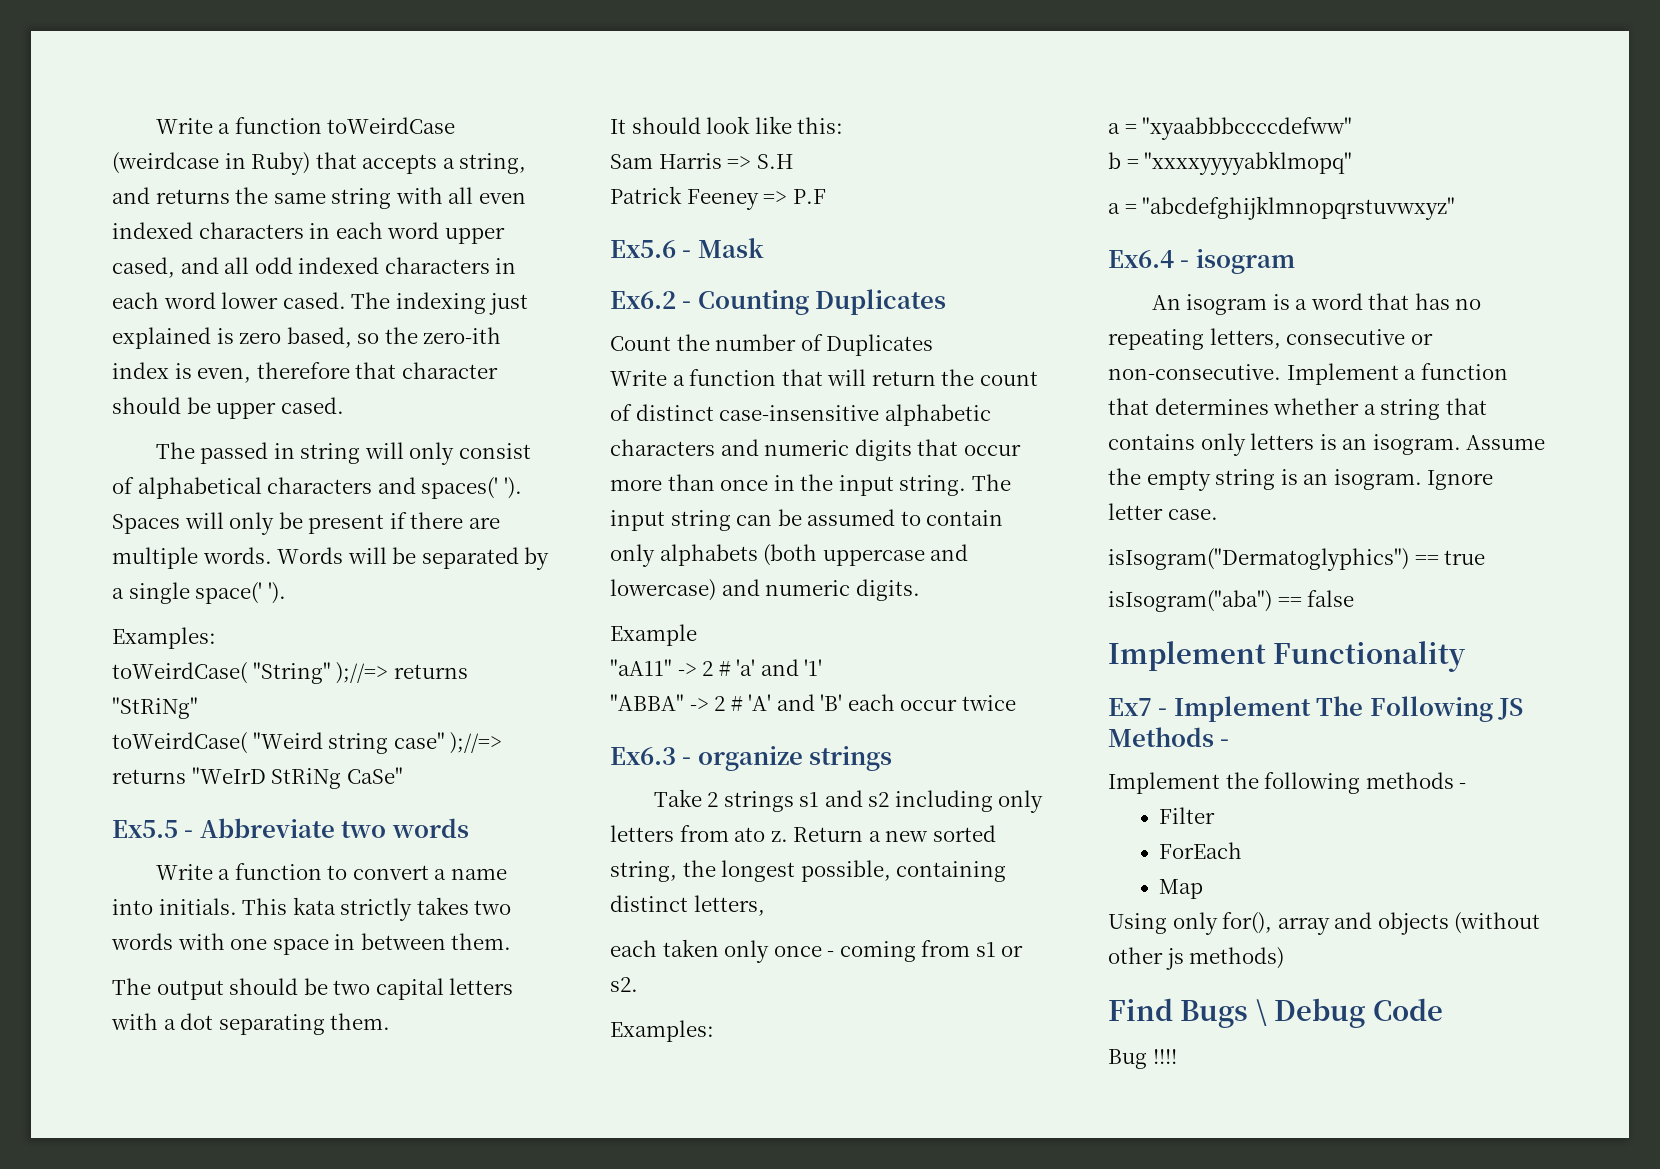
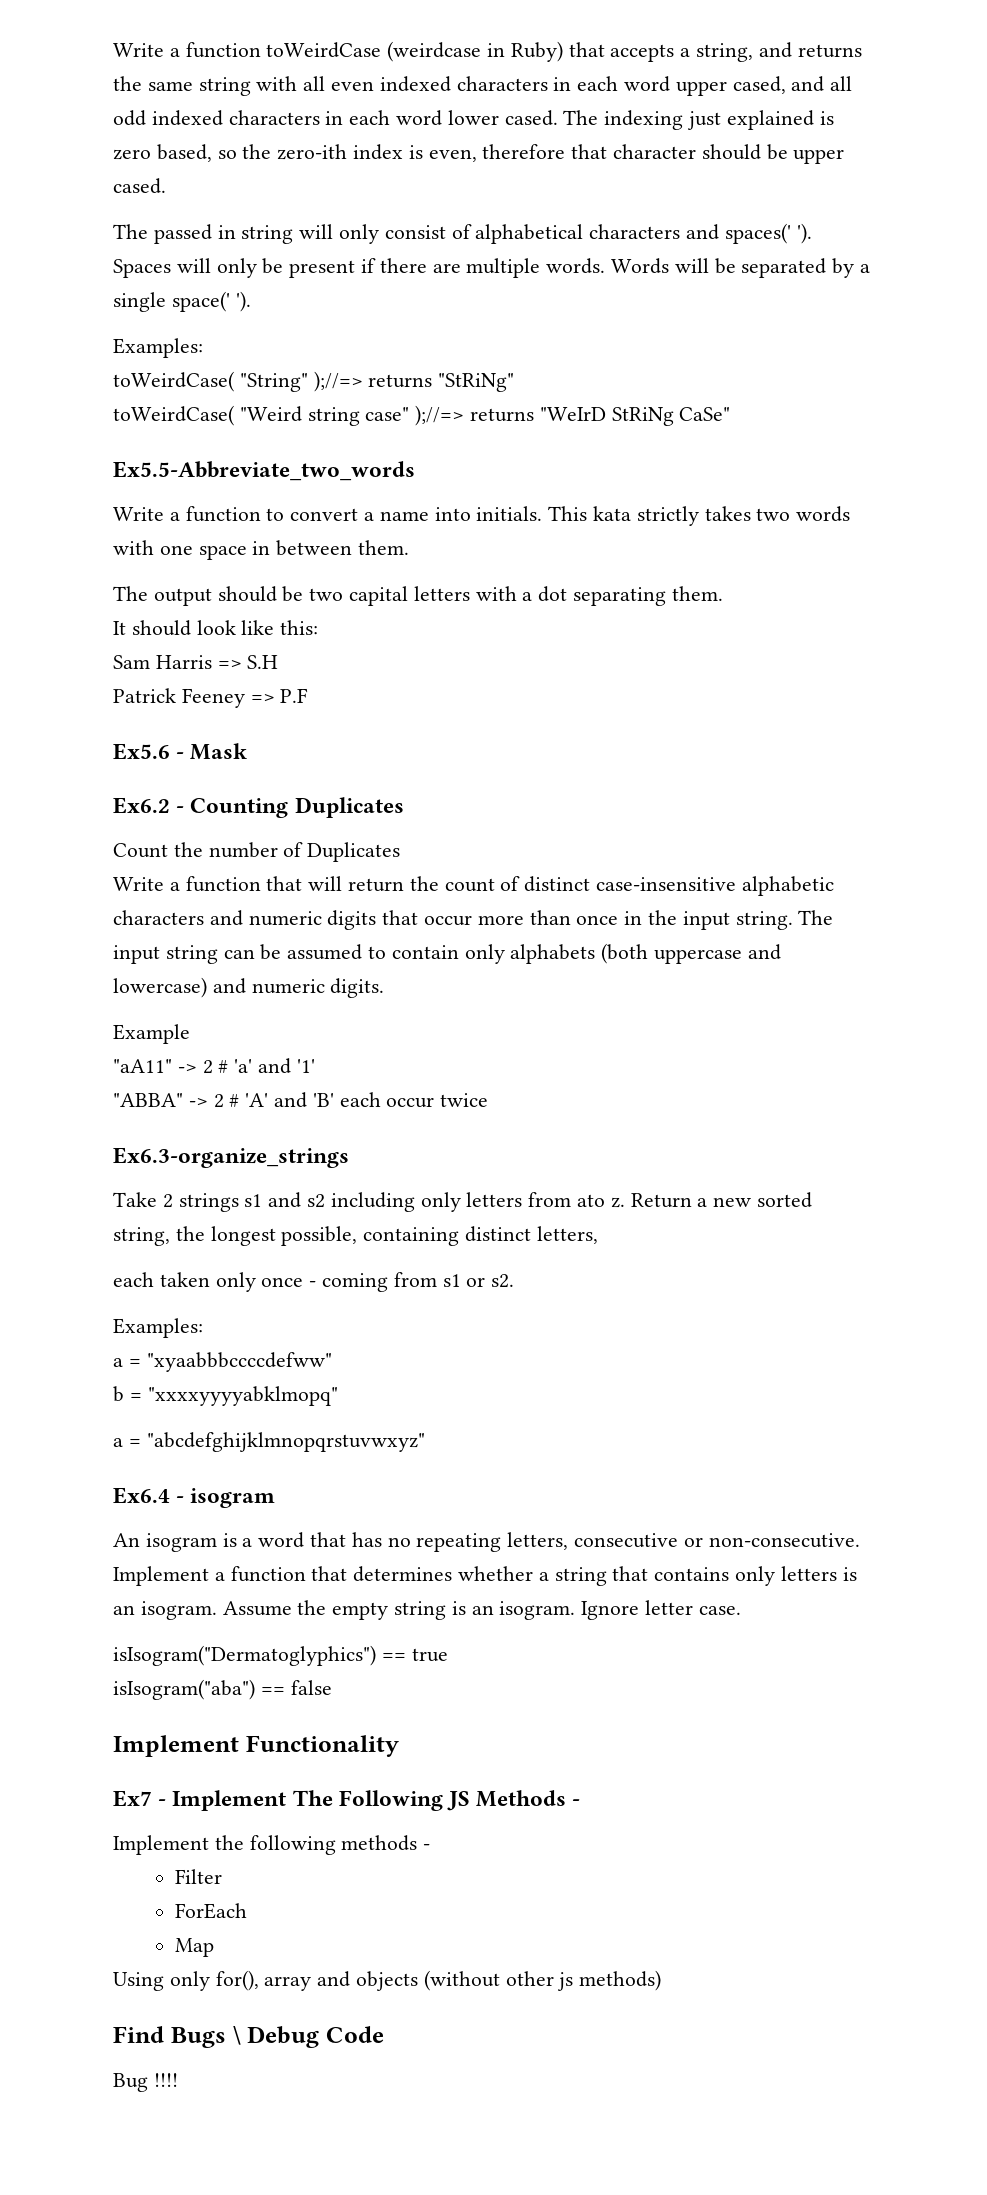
[112,818,469,838] Ex5.5 - Abbreviate two words -> [113,461,415,481] Ex5.5-Abbreviate_two_words
[610,746,893,771] Ex6.3 - organize strings -> [113,1147,349,1168] Ex6.3-organize_strings

